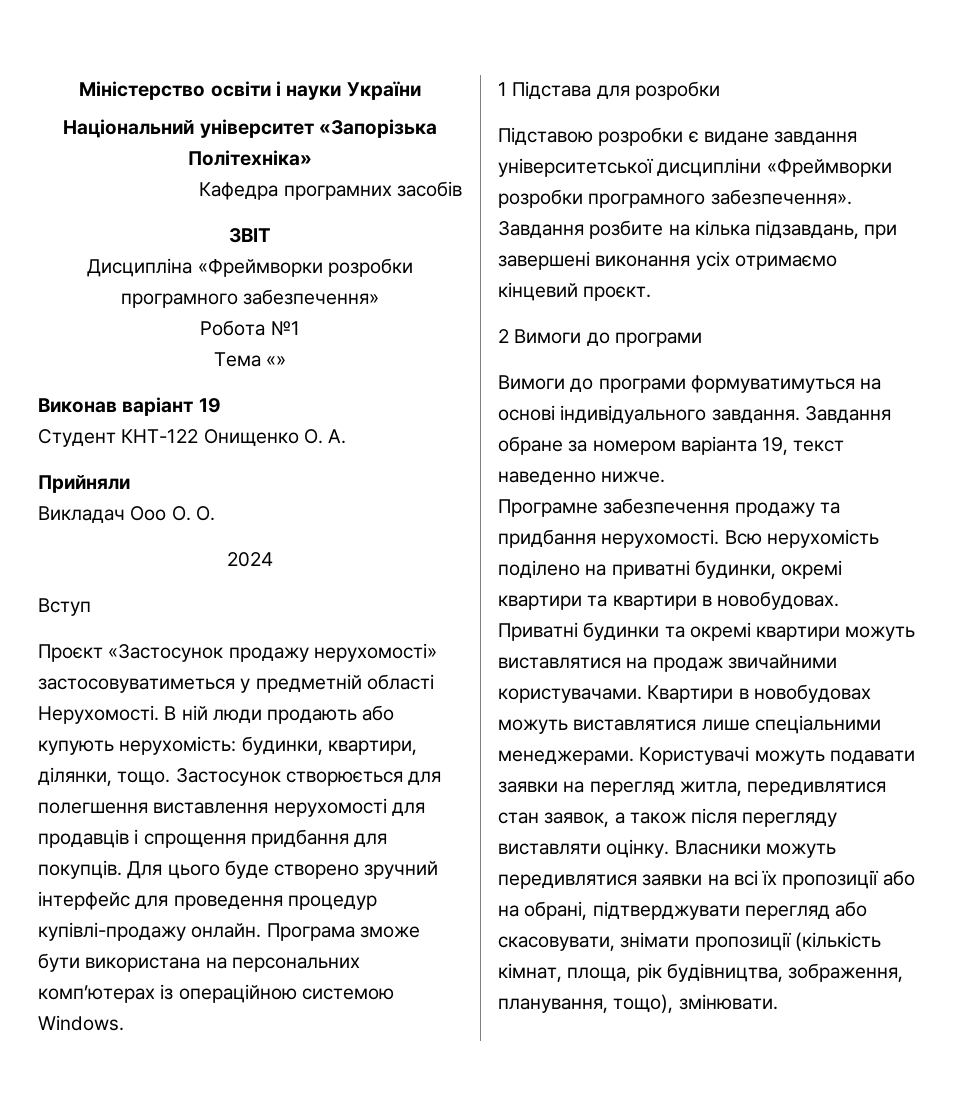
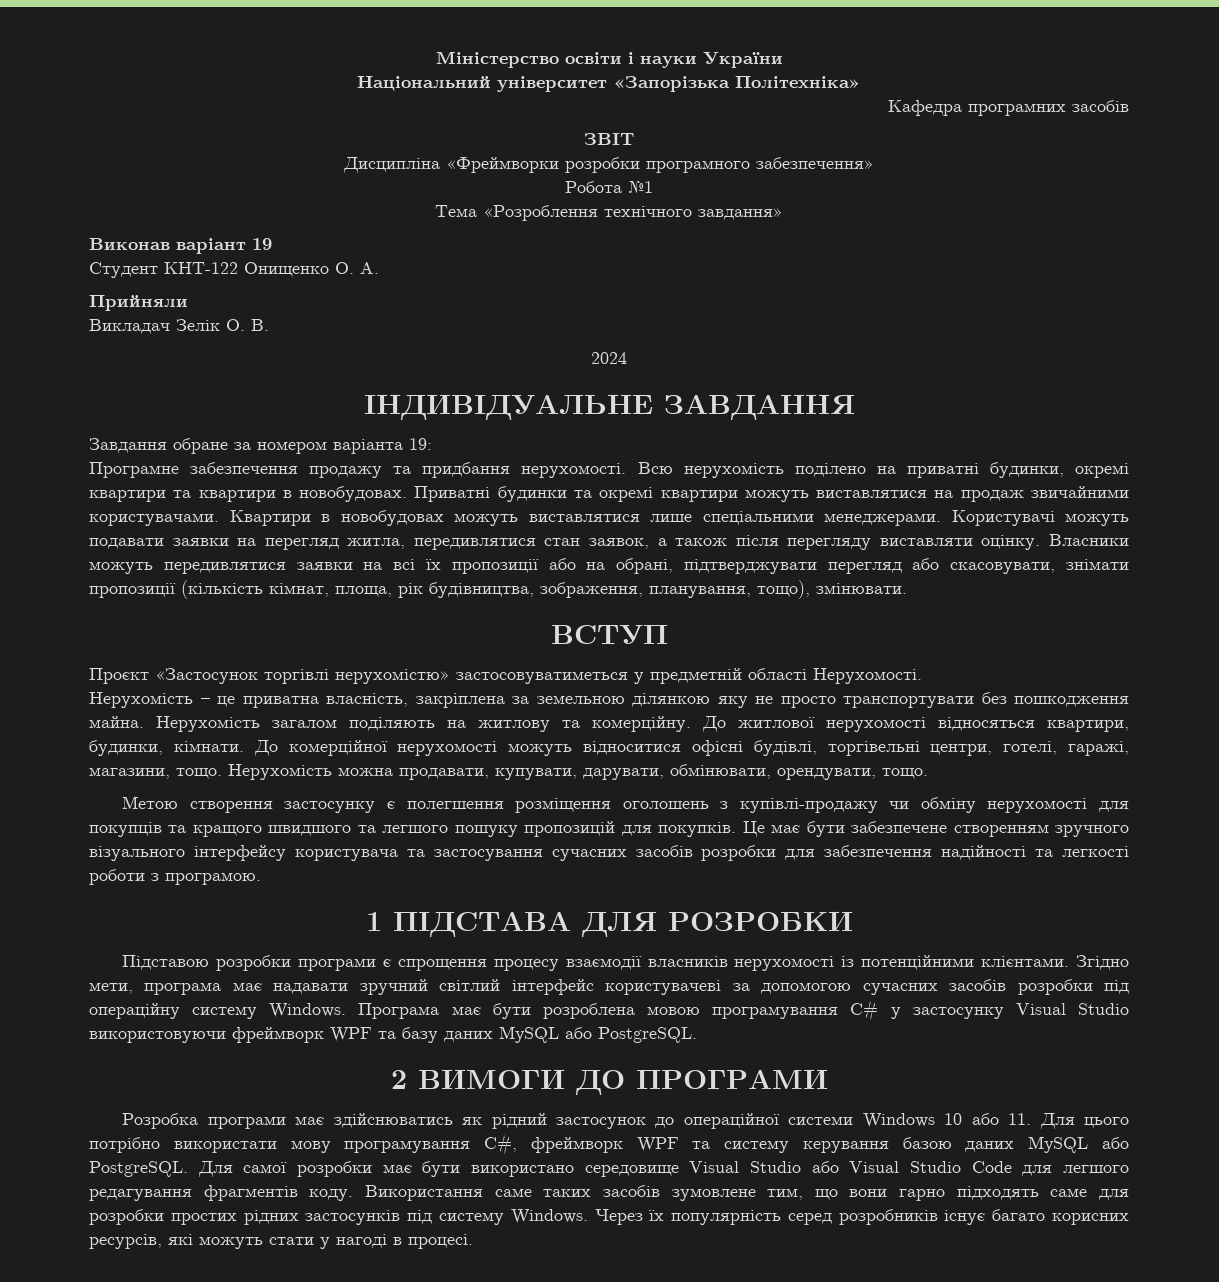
[266,356,287,366] «» -> [483,205,783,221] «Розроблення технічного завдання»
[130,506,215,521] [227,552,273,567] [38,598,91,616] [38,643,437,662] [38,674,434,693] [38,705,395,724] [38,736,417,755] [38,767,442,786] [38,798,425,817] [38,829,388,848] [38,860,439,879] [38,891,377,910] [38,922,420,941] [38,953,360,972] [38,984,394,1003] [38,1015,124,1031] [498,81,720,100] [498,127,858,146] [498,158,892,177] [498,189,852,208] [498,220,898,239] [498,251,837,270] [498,282,652,301] [498,329,702,347] [498,375,882,393] [498,405,800,424] Ооо О. О. // 2024 // Вступ // Проєкт «Застосунок продажу нерухомості» застосовуватиметься у предметній області Нерухомості. В ній люди продають або купують нерухомість: будинки, квартири, ділянки, тощо. Застосунок створюється для полегшення виставлення нерухомості для продавців і спрощення придбання для покупців. Для цього буде створено зручний інтерфейс для проведення процедур купівлі-продажу онлайн. Програма зможе бути використана на персональних комп’ютерах із операційною системою Windows. // 1 Підстава для розробки // Підставою розробки є видане завдання університетської дисципліни «Фреймворки розробки програмного забезпечення». Завдання розбите на кілька підзавдань, при завершені виконання усіх отримаємо кінцевий проєкт. // 2 Вимоги до програми // Вимоги до програми формуватимуться на основі індивідуального завдання. -> [176,319,269,331] [591,352,627,364] [363,394,855,420] Зелік О. В. // 2024 // ІНДИВІДУАЛЬНЕ ЗАВДАННЯ //
[762,437,845,455] [498,471,666,485] 19, текст наведенно нижче. -> [409,438,432,450] 19:
(778, 1002) none -> [550,625,668,645] [89,668,922,684] [89,692,1129,708] [89,716,1129,732] [89,740,1130,756] [89,764,928,780] [122,796,1129,813] [89,821,1129,837] [89,845,1129,861] [89,869,261,885] [365,911,853,937] [122,955,1129,971] [89,979,1129,995] [89,1000,1130,1021] [89,1026,697,1043] [390,1069,828,1095] [122,1113,1129,1129] [89,1134,1129,1155] [89,1161,1129,1177] [89,1185,1129,1201] [89,1209,1130,1225] [89,1234,473,1249] // ВСТУП // Проєкт «Застосунок торгівлі нерухомістю» застосовуватиметься у предметній області Нерухомості. // Нерухомість – це приватна власність, закріплена за земельною ділянкою яку не просто транспортувати без пошкодження майна. Нерухомість загалом поділяють на житлову та комерційну. До житлової нерухомості відносяться квартири, будинки, кімнати. До комерційної нерухомості можуть відноситися офісні будівлі, торгівельні центри, готелі, гаражі, магазини, тощо. Нерухомість можна продавати, купувати, дарувати, обмінювати, орендувати, тощо. // Метою створення застосунку є полегшення розміщення оголошень з купівлі-продажу чи обміну нерухомості для покупців та кращого швидшого та легшого пошуку пропозицій для покупків. Це має бути забезпечене створенням зручного візуального інтерфейсу користувача та застосування сучасних засобів розробки для забезпечення надійності та легкості роботи з програмою. // 1 ПІДСТАВА ДЛЯ РОЗРОБКИ // Підставою розробки програми є спрощення процесу взаємодії власників нерухомості із потенційними клієнтами. Згідно мети, програма має надавати зручний світлий інтерфейс користувачеві за допомогою сучасних засобів розробки під операційну систему Windows. Програма має бути розроблена мовою програмування C# у застосунку Visual Studio використовуючи фреймворк WPF та базу даних MySQL або PostgreSQL. // 2 ВИМОГИ ДО ПРОГРАМИ // Розробка програми має здійснюватись як рідний застосунок до операційної системи Windows 10 або 11. Для цього потрібно використати мову програмування C#, фреймворк WPF та систему керування базою даних MySQL або PostgreSQL. Для самої розробки має бути використано середовище Visual Studio або Visual Studio Code для легшого редагування фрагментів коду. Використання саме таких засобів зумовлене тим, що вони гарно підходять саме для розробки простих рідних застосунків під систему Windows. Через їх популярність серед розробників існує багато корисних ресурсів, які можуть стати у нагоді в процесі.

